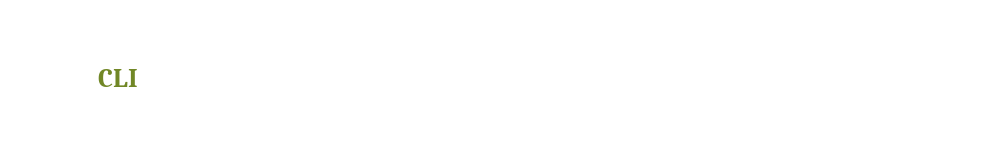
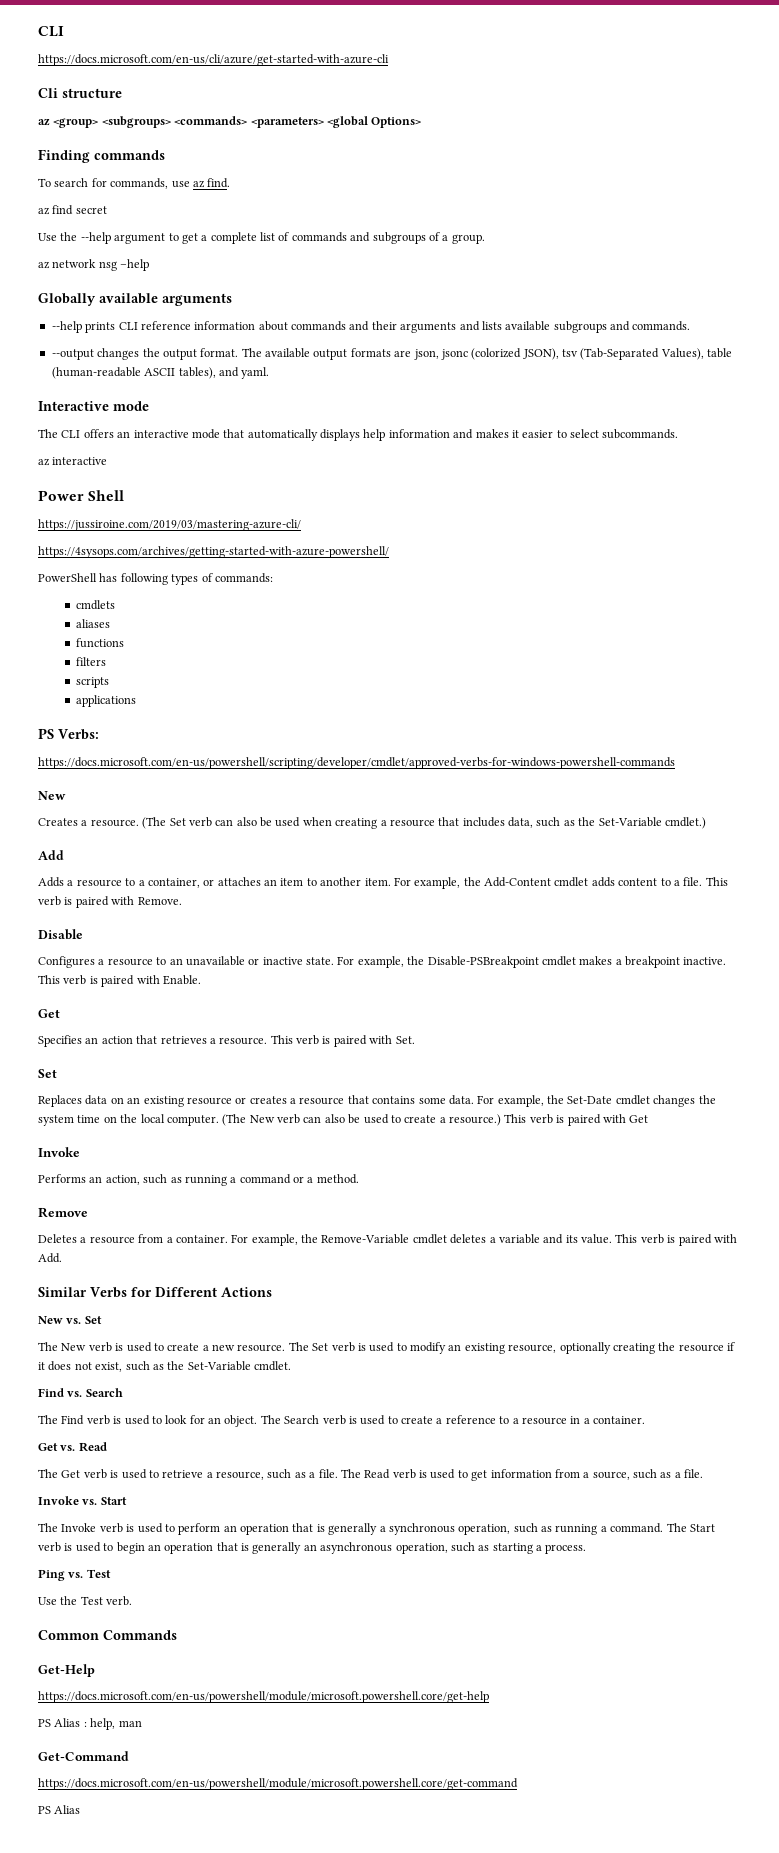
[98,69,138,87] CLI -> [38,26,64,37] [38,54,389,66] [38,88,122,98] [38,116,422,128] [38,149,165,163] [38,178,231,189] [38,205,107,215] [38,232,485,244] [38,259,150,271] [38,293,232,306] [51,321,691,333] [51,348,733,360] [51,367,270,379] [38,401,149,411] [38,429,679,441] [38,457,108,466] [38,490,125,501] [38,519,301,531] [38,546,389,558] [38,573,273,585] [76,600,116,610] [76,619,111,628] [76,638,125,648] [76,657,107,666] [76,677,110,688] [76,695,137,707] [38,728,99,740] [38,757,675,769] [38,791,66,800] [38,817,706,829] [38,850,64,860] [38,877,728,889] [38,896,182,908] [38,929,83,940] [38,956,727,968] [38,975,201,987] [38,1009,60,1018] [38,1035,415,1047] [38,1069,57,1078] [38,1095,716,1107] [38,1114,649,1126] [38,1147,80,1157] [38,1174,359,1186] [38,1207,88,1218] [38,1234,737,1246] [38,1253,62,1263] [38,1287,272,1298] [38,1316,102,1324] [38,1342,735,1354] [38,1361,291,1372] [38,1388,123,1397] [38,1415,645,1427] [38,1442,107,1452] [38,1469,704,1481] [38,1496,127,1505] [38,1523,715,1535] [38,1542,587,1554] [38,1569,111,1581] [38,1596,133,1606] [38,1630,177,1640] [38,1664,95,1677] [38,1691,489,1703] [38,1718,142,1730] [38,1751,129,1761] [38,1778,518,1790] [38,1805,81,1814] CLI // https://docs.microsoft.com/en-us/cli/azure/get-started-with-azure-cli // Cli structure // az <group> <subgroups> <commands> <parameters> <global Options> // Finding commands // To search for commands, use az find. // az find secret // Use the --help argument to get a complete list of commands and subgroups of a group. // az network nsg –help // Globally available arguments // --help prints CLI reference information about commands and their arguments and lists available subgroups and commands. // --output changes the output format. The available output formats are json, jsonc (colorized JSON), tsv (Tab-Separated Values), table (human-readable ASCII tables), and yaml. // Interactive mode // The CLI offers an interactive mode that automatically displays help information and makes it easier to select subcommands. // az interactive // Power Shell // https://jussiroine.com/2019/03/mastering-azure-cli/ // https://4sysops.com/archives/getting-started-with-azure-powershell/ // PowerShell has following types of commands: // cmdlets // aliases // functions // filters // scripts // applications // PS Verbs: // https://docs.microsoft.com/en-us/powershell/scripting/developer/cmdlet/approved-verbs-for-windows-powershell-commands // New // Creates a resource. (The Set verb can also be used when creating a resource that includes data, such as the Set-Variable cmdlet.) // Add // Adds a resource to a container, or attaches an item to another item. For example, the Add-Content cmdlet adds content to a file. This verb is paired with Remove. // Disable // Configures a resource to an unavailable or inactive state. For example, the Disable-PSBreakpoint cmdlet makes a breakpoint inactive. This verb is paired with Enable. // Get // Specifies an action that retrieves a resource. This verb is paired with Set. // Set // Replaces data on an existing resource or creates a resource that contains some data. For example, the Set-Date cmdlet changes the system time on the local computer. (The New verb can also be used to create a resource.) This verb is paired with Get // Invoke // Performs an action, such as running a command or a method. // Remove // Deletes a resource from a container. For example, the Remove-Variable cmdlet deletes a variable and its value. This verb is paired with Add. // Similar Verbs for Different Actions // New vs. Set // The New verb is used to create a new resource. The Set verb is used to modify an existing resource, optionally creating the resource if it does not exist, such as the Set-Variable cmdlet. // Find vs. Search // The Find verb is used to look for an object. The Search verb is used to create a reference to a resource in a container. // Get vs. Read // The Get verb is used to retrieve a resource, such as a file. The Read verb is used to get information from a source, such as a file. // Invoke vs. Start // The Invoke verb is used to perform an operation that is generally a synchronous operation, such as running a command. The Start verb is used to begin an operation that is generally an asynchronous operation, such as starting a process. // Ping vs. Test // Use the Test verb. // Common Commands // Get-Help // https://docs.microsoft.com/en-us/powershell/module/microsoft.powershell.core/get-help // PS Alias : help, man // Get-Command // https://docs.microsoft.com/en-us/powershell/module/microsoft.powershell.core/get-command // PS Alias

